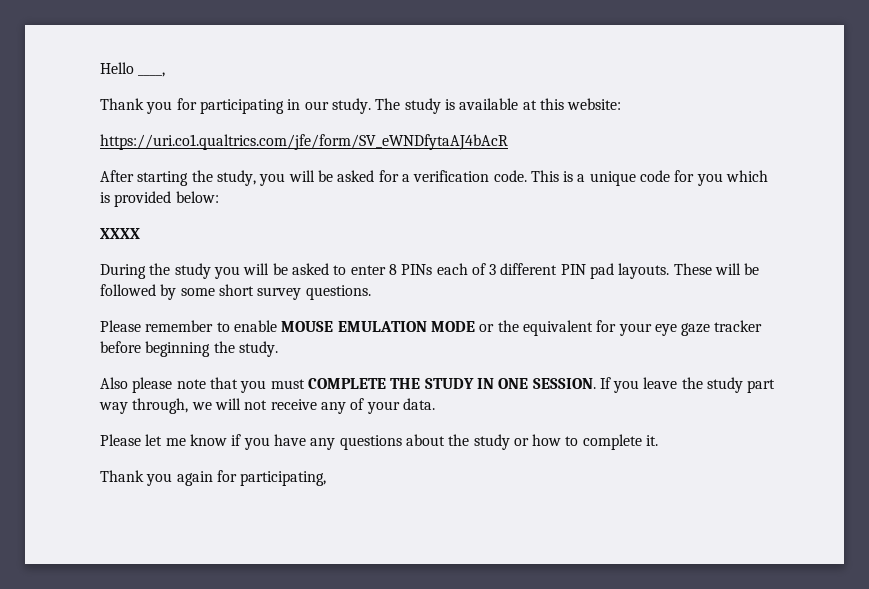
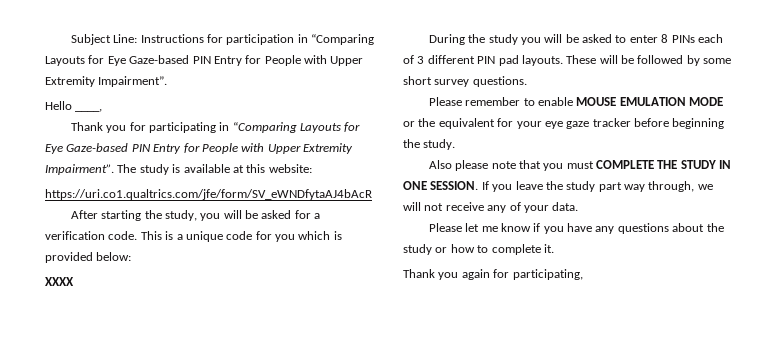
(100, 68) none -> [70,34,374,45] [45,55,364,66] [45,76,168,87] Subject Line: Instructions for participation in “Comparing Layouts for Eye Gaze-based PIN Entry for People with Upper Extremity Impairment”. //
[304,98,371,114] our study. -> [232,122,361,133] [45,143,353,154] [45,164,114,175] “Comparing Layouts for Eye Gaze-based PIN Entry for People with Upper Extremity Impairment”.

